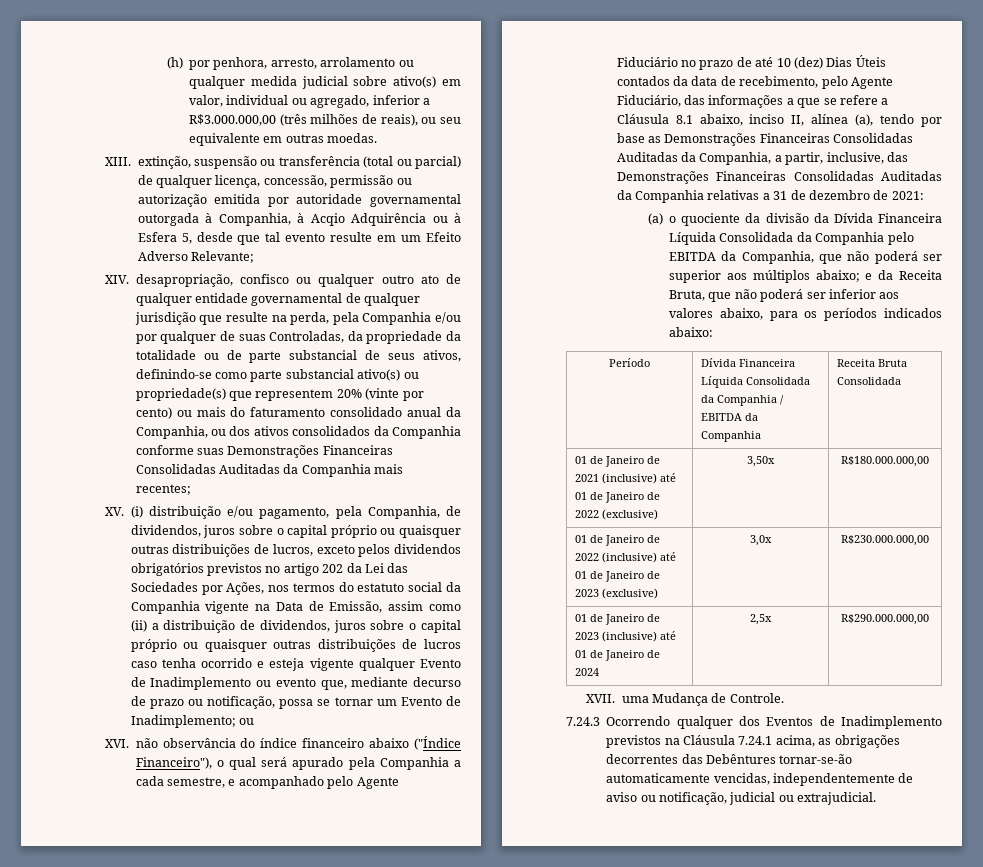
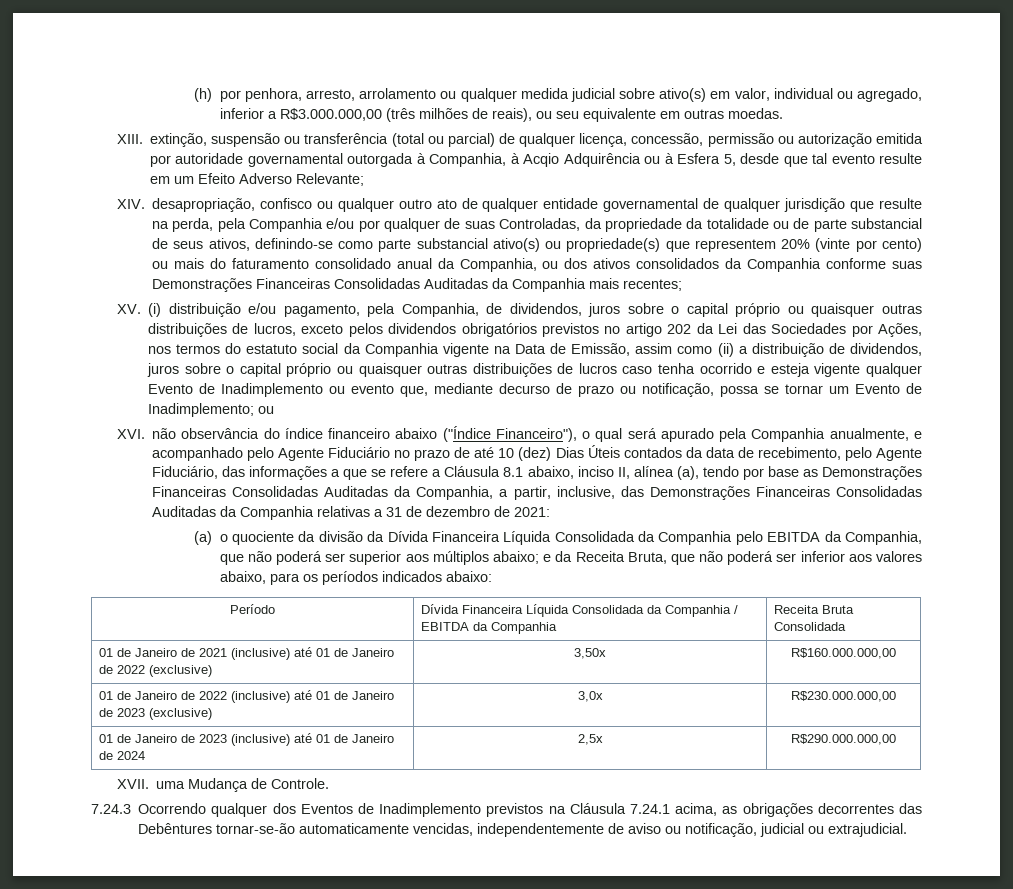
[454,760,461,767] [135,776,226,788] a cada semestre, -> [829,428,909,441] anualmente,
[841,456,929,467] R$180.000.000,00 -> [791,648,896,659] R$160.000.000,00

